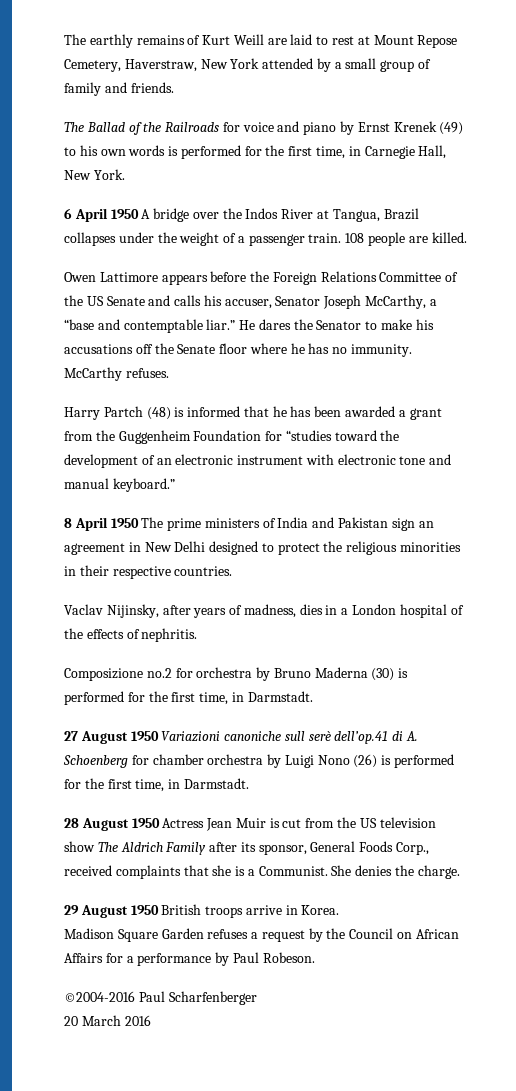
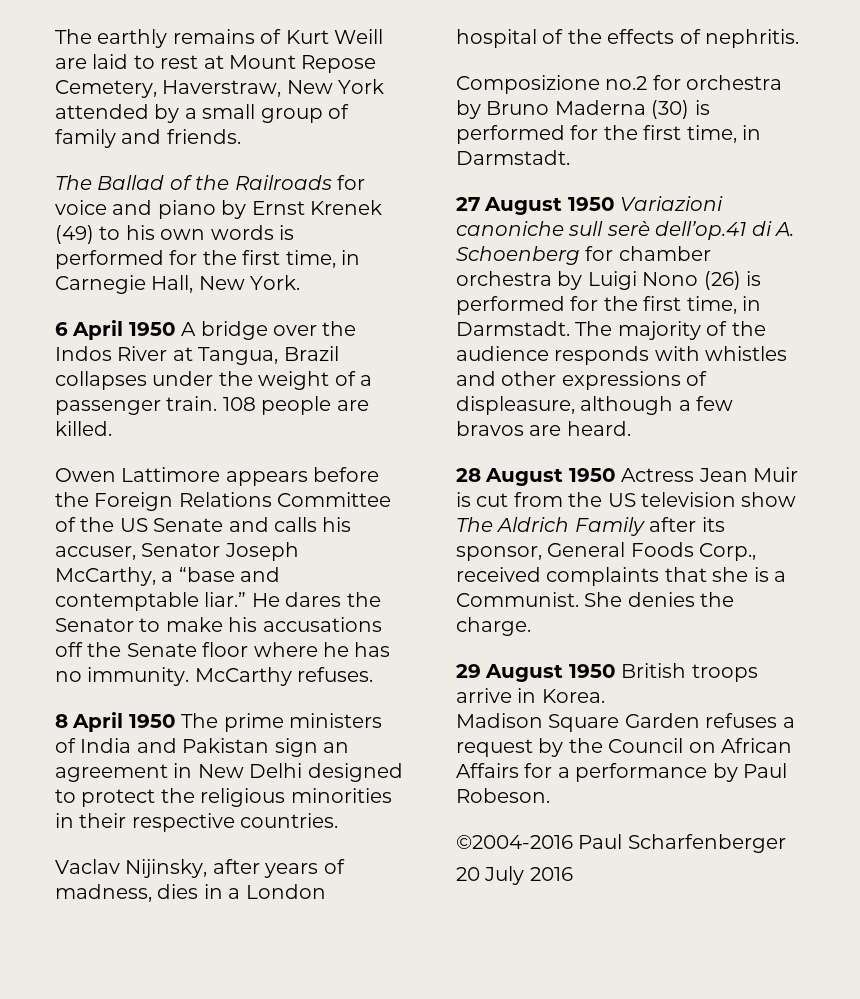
[64,406,442,420] [64,430,400,444] [64,454,452,468] [64,478,175,492] // Harry Partch (48) is informed that he has been awarded a grant from the Guggenheim Foundation for “studies toward the development of an electronic instrument with electronic tone and manual keyboard.” -> (374, 674) none
(249, 783) none -> [575,321,766,340] [456,346,788,365] [456,371,708,390] [456,396,734,415] [456,421,631,436] The majority of the audience responds with whistles and other expressions of displeasure, although a few bravos are heard.
[81,1015,121,1026] March -> [484,866,525,885] July

